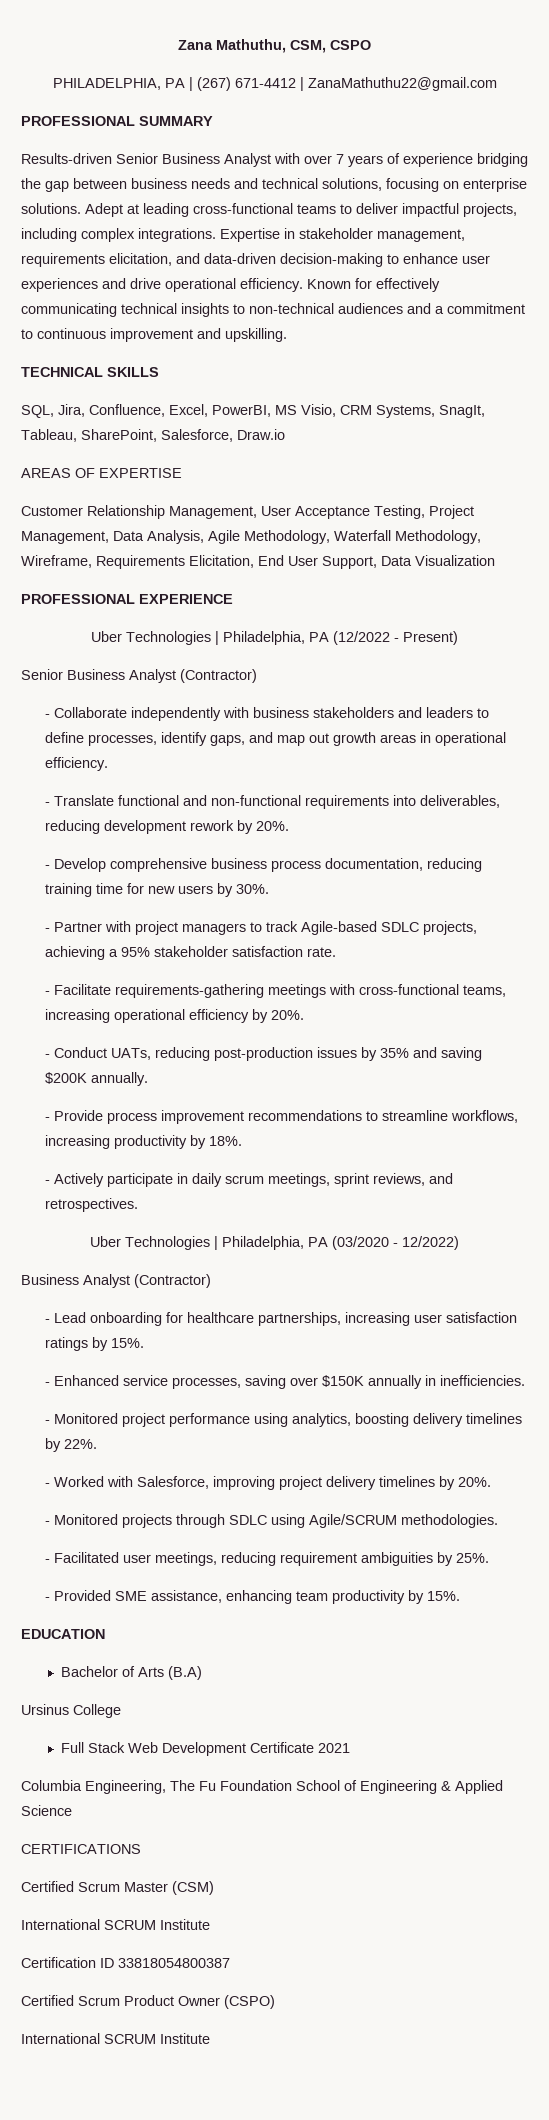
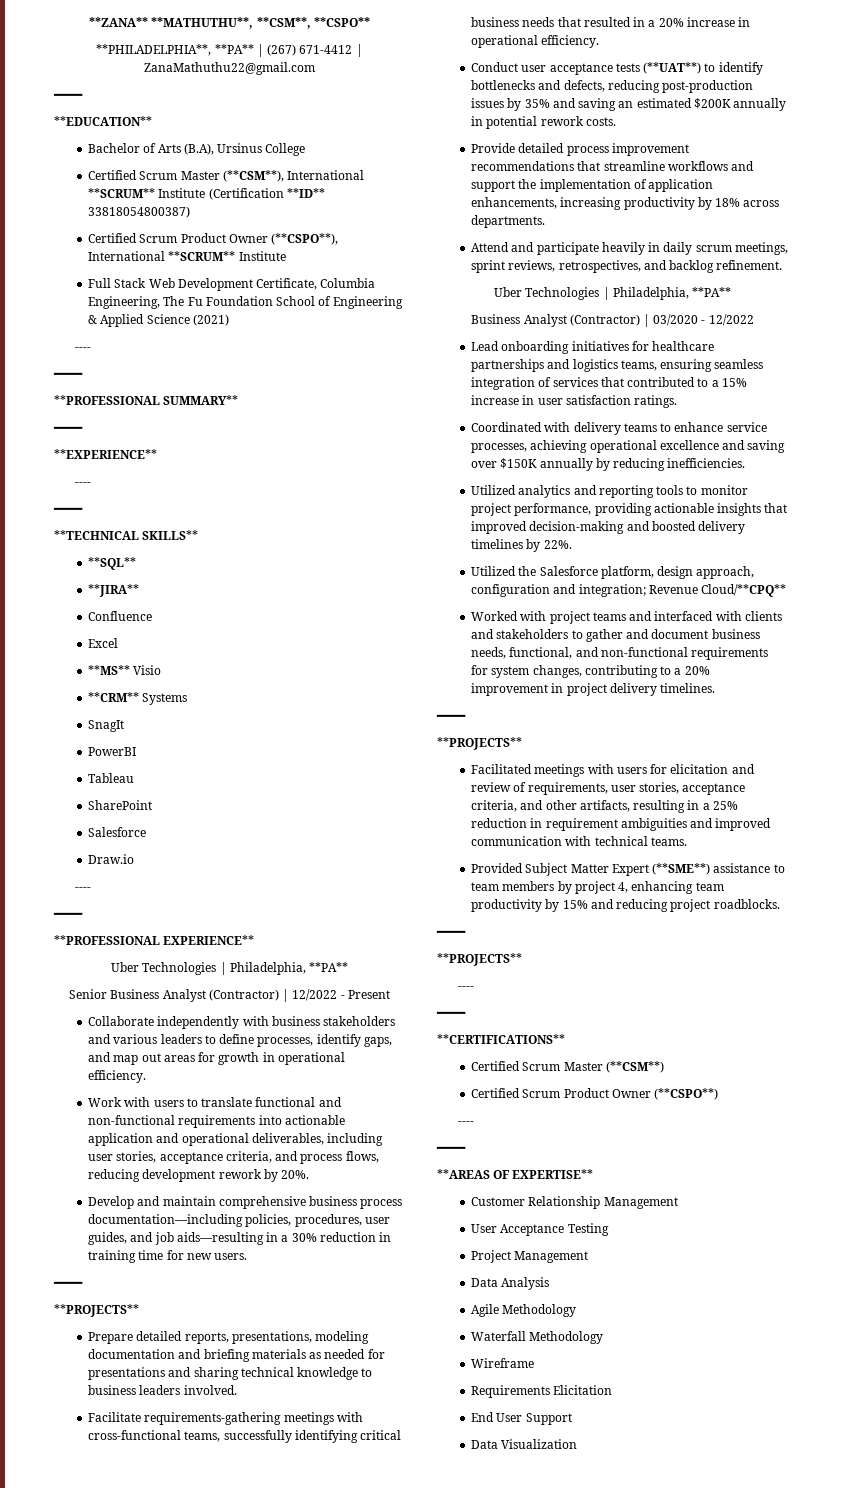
[178,39,371,53] [52,78,185,90] Zana Mathuthu, CSM, CSPO // PHILADELPHIA, PA -> [89,17,370,29] [96,44,254,56] **ZANA** **MATHUTHU**, **CSM**, **CSPO** // **PHILADELPHIA**, **PA**
[21,116,213,126] [21,153,528,167] [21,178,527,192] [21,203,517,217] [21,228,465,242] [21,253,490,267] [21,278,440,292] [21,303,525,317] [21,328,287,342] [21,367,159,377] [21,404,485,418] [21,429,285,442] [21,468,182,478] [21,505,474,519] [21,530,481,544] [21,555,495,569] [21,594,233,604] [91,631,458,645] [21,669,257,683] [45,707,490,721] [45,732,507,746] [45,757,109,771] [45,795,501,809] [45,820,290,834] [45,858,483,872] [45,883,270,897] [45,921,478,935] [45,946,337,960] [45,984,507,998] [45,1009,305,1023] [45,1047,483,1061] [45,1072,149,1086] [45,1110,519,1124] [45,1135,243,1149] [45,1173,454,1187] [45,1198,139,1212] [90,1236,459,1250] [21,1274,211,1288] [45,1312,518,1326] [45,1337,145,1351] [45,1375,526,1389] [45,1413,523,1427] [45,1438,98,1452] [45,1476,492,1490] [45,1514,499,1528] [45,1552,490,1566] [45,1590,461,1604] [21,1629,105,1639] PROFESSIONAL SUMMARY // Results-driven Senior Business Analyst with over 7 years of experience bridging the gap between business needs and technical solutions, focusing on enterprise solutions. Adept at leading cross-functional teams to deliver impactful projects, including complex integrations. Expertise in stakeholder management, requirements elicitation, and data-driven decision-making to enhance user experiences and drive operational efficiency. Known for effectively communicating technical insights to non-technical audiences and a commitment to continuous improvement and upskilling. // TECHNICAL SKILLS // SQL, Jira, Confluence, Excel, PowerBI, MS Visio, CRM Systems, SnagIt, Tableau, SharePoint, Salesforce, Draw.io // AREAS OF EXPERTISE // Customer Relationship Management, User Acceptance Testing, Project Management, Data Analysis, Agile Methodology, Waterfall Methodology, Wireframe, Requirements Elicitation, End User Support, Data Visualization // PROFESSIONAL EXPERIENCE // Uber Technologies | Philadelphia, PA (12/2022 - Present) // Senior Business Analyst (Contractor) // - Collaborate independently with business stakeholders and leaders to define processes, identify gaps, and map out growth areas in operational efficiency. // - Translate functional and non-functional requirements into deliverables, reducing development rework by 20%. // - Develop comprehensive business process documentation, reducing training time for new users by 30%. // - Partner with project managers to track Agile-based SDLC projects, achieving a 95% stakeholder satisfaction rate. // - Facilitate requirements-gathering meetings with cross-functional teams, increasing operational efficiency by 20%. // - Conduct UATs, reducing post-production issues by 35% and saving $200K annually. // - Provide process improvement recommendations to streamline workflows, increasing productivity by 18%. // - Actively participate in daily scrum meetings, sprint reviews, and retrospectives. // Uber Technologies | Philadelphia, PA (03/2020 - 12/2022) // Business Analyst (Contractor) // - Lead onboarding for healthcare partnerships, increasing user satisfaction ratings by 15%. // - Enhanced service processes, saving over $150K annually in inefficiencies. // - Monitored project performance using analytics, boosting delivery timelines by 22%. // - Worked with Salesforce, improving project delivery timelines by 20%. // - Monitored projects through SDLC using Agile/SCRUM methodologies. // - Facilitated user meetings, reducing requirement ambiguities by 25%. // - Provided SME assistance, enhancing team productivity by 15%. // EDUCATION -> [53,93,83,99] [54,116,152,126] ━━━━ // **EDUCATION**
[168,1666,203,1680] (B.A) // -> [183,143,214,155] (B.A),
(121, 1711) none -> [88,170,365,182] [88,188,325,200] [88,206,191,218] [88,233,339,245] [88,251,286,261] // Certified Scrum Master (**CSM**), International **SCRUM** Institute (Certification **ID** 33818054800387) // Certified Scrum Product Owner (**CSPO**), International **SCRUM** Institute
[250,1742,351,1753] Certificate 2021 // -> [256,278,318,290] Certificate,
[21,1844,141,1854] [21,1881,214,1895] [21,1919,210,1930] [21,1957,230,1968] [21,1995,275,2009] [21,2033,210,2044] // CERTIFICATIONS // Certified Scrum Master (CSM) // International SCRUM Institute // Certification ID 33818054800387 // Certified Scrum Product Owner (CSPO) // International SCRUM Institute -> [192,314,229,326] [74,347,91,351] [53,372,83,378] [54,395,239,405] [53,426,83,432] [54,449,157,459] [74,482,91,486] [53,507,83,513] [54,530,199,540] [88,557,137,570] [88,584,140,597] [88,611,153,621] [88,638,119,648] [88,665,162,675] [88,692,188,705] [88,720,125,732] [88,747,137,756] [88,773,135,783] [88,800,153,810] [88,827,147,837] [88,854,135,864] [74,887,91,891] [53,912,83,918] [54,935,255,945] [111,962,348,975] [69,989,390,1002] [88,1016,396,1029] [88,1034,392,1047] [88,1052,345,1065] [88,1070,147,1083] [88,1097,342,1107] [88,1115,345,1128] [88,1133,384,1146] [88,1151,379,1164] [88,1169,310,1182] [88,1196,403,1209] [88,1214,390,1227] [88,1232,392,1245] [88,1250,248,1263] [53,1281,83,1287] [54,1304,139,1317] [88,1331,370,1344] [88,1349,385,1362] [88,1367,373,1380] [88,1385,237,1395] [88,1412,363,1425] [88,1430,402,1443] [471,17,751,27] [471,35,600,48] [471,62,763,75] [471,80,754,93] [471,98,787,111] [471,116,616,129] [471,143,689,156] [471,161,755,171] [471,179,714,192] [471,197,780,210] [471,215,546,228] [471,242,788,255] [471,260,783,273] [494,287,731,300] [471,314,754,327] [471,341,715,354] [471,359,764,372] [471,377,747,390] [471,395,678,408] [471,422,767,435] [471,440,786,453] [471,458,746,471] [471,485,748,498] [471,503,788,516] [471,521,746,534] [471,539,572,552] [471,566,755,579] [471,584,787,597] [471,611,782,624] [471,629,760,642] [471,647,769,660] [471,665,710,678] [471,683,716,696] [436,714,466,720] [437,737,522,750] [471,764,755,777] [471,782,746,795] [471,800,738,813] [471,818,772,831] [471,836,687,846] [471,863,785,876] [471,881,724,894] [471,899,780,912] [436,930,466,936] [437,953,522,966] [457,986,474,990] [436,1011,466,1017] [437,1034,565,1044] [471,1061,664,1073] [471,1088,719,1100] [457,1121,474,1125] [436,1146,466,1152] [437,1169,594,1179] [471,1196,678,1209] [471,1223,609,1236] [471,1250,589,1263] [471,1277,550,1290] [471,1304,577,1317] [471,1331,604,1344] [471,1358,535,1368] [471,1385,613,1398] [471,1412,572,1425] [471,1439,578,1449] (2021) // ---- // ━━━━ // **PROFESSIONAL SUMMARY** // ━━━━ // **EXPERIENCE** // ---- // ━━━━ // **TECHNICAL SKILLS** // **SQL** // **JIRA** // Confluence // Excel // **MS** Visio // **CRM** Systems // SnagIt // PowerBI // Tableau // SharePoint // Salesforce // Draw.io // ---- // ━━━━ // **PROFESSIONAL EXPERIENCE** // Uber Technologies | Philadelphia, **PA** // Senior Business Analyst (Contractor) | 12/2022 - Present // Collaborate independently with business stakeholders and various leaders to define processes, identify gaps, and map out areas for growth in operational efficiency. // Work with users to translate functional and non-functional requirements into actionable application and operational deliverables, including user stories, acceptance criteria, and process flows, reducing development rework by 20%. // Develop and maintain comprehensive business process documentation—including policies, procedures, user guides, and job aids—resulting in a 30% reduction in training time for new users. // ━━━━ // **PROJECTS** // Prepare detailed reports, presentations, modeling documentation and briefing materials as needed for presentations and sharing technical knowledge to business leaders involved. // Facilitate requirements-gathering meetings with cross-functional teams, successfully identifying critical business needs that resulted in a 20% increase in operational efficiency. // Conduct user acceptance tests (**UAT**) to identify bottlenecks and defects, reducing post-production issues by 35% and saving an estimated $200K annually in potential rework costs. // Provide detailed process improvement recommendations that streamline workflows and support the implementation of application enhancements, increasing productivity by 18% across departments. // Attend and participate heavily in daily scrum meetings, sprint reviews, retrospectives, and backlog refinement. // Uber Technologies | Philadelphia, **PA** // Business Analyst (Contractor) | 03/2020 - 12/2022 // Lead onboarding initiatives for healthcare partnerships and logistics teams, ensuring seamless integration of services that contributed to a 15% increase in user satisfaction ratings. // Coordinated with delivery teams to enhance service processes, achieving operational excellence and saving over $150K annually by reducing inefficiencies. // Utilized analytics and reporting tools to monitor project performance, providing actionable insights that improved decision-making and boosted delivery timelines by 22%. // Utilized the Salesforce platform, design approach, configuration and integration; Revenue Cloud/**CPQ** // Worked with project teams and interfaced with clients and stakeholders to gather and document business needs, functional, and non-functional requirements for system changes, contributing to a 20% improvement in project delivery timelines. // ━━━━ // **PROJECTS** // Facilitated meetings with users for elicitation and review of requirements, user stories, acceptance criteria, and other artifacts, resulting in a 25% reduction in requirement ambiguities and improved communication with technical teams. // Provided Subject Matter Expert (**SME**) assistance to team members by project 4, enhancing team productivity by 15% and reducing project roadblocks. // ━━━━ // **PROJECTS** // ---- // ━━━━ // **CERTIFICATIONS** // Certified Scrum Master (**CSM**) // Certified Scrum Product Owner (**CSPO**) // ---- // ━━━━ // **AREAS OF EXPERTISE** // Customer Relationship Management // User Acceptance Testing // Project Management // Data Analysis // Agile Methodology // Waterfall Methodology // Wireframe // Requirements Elicitation // End User Support // Data Visualization

